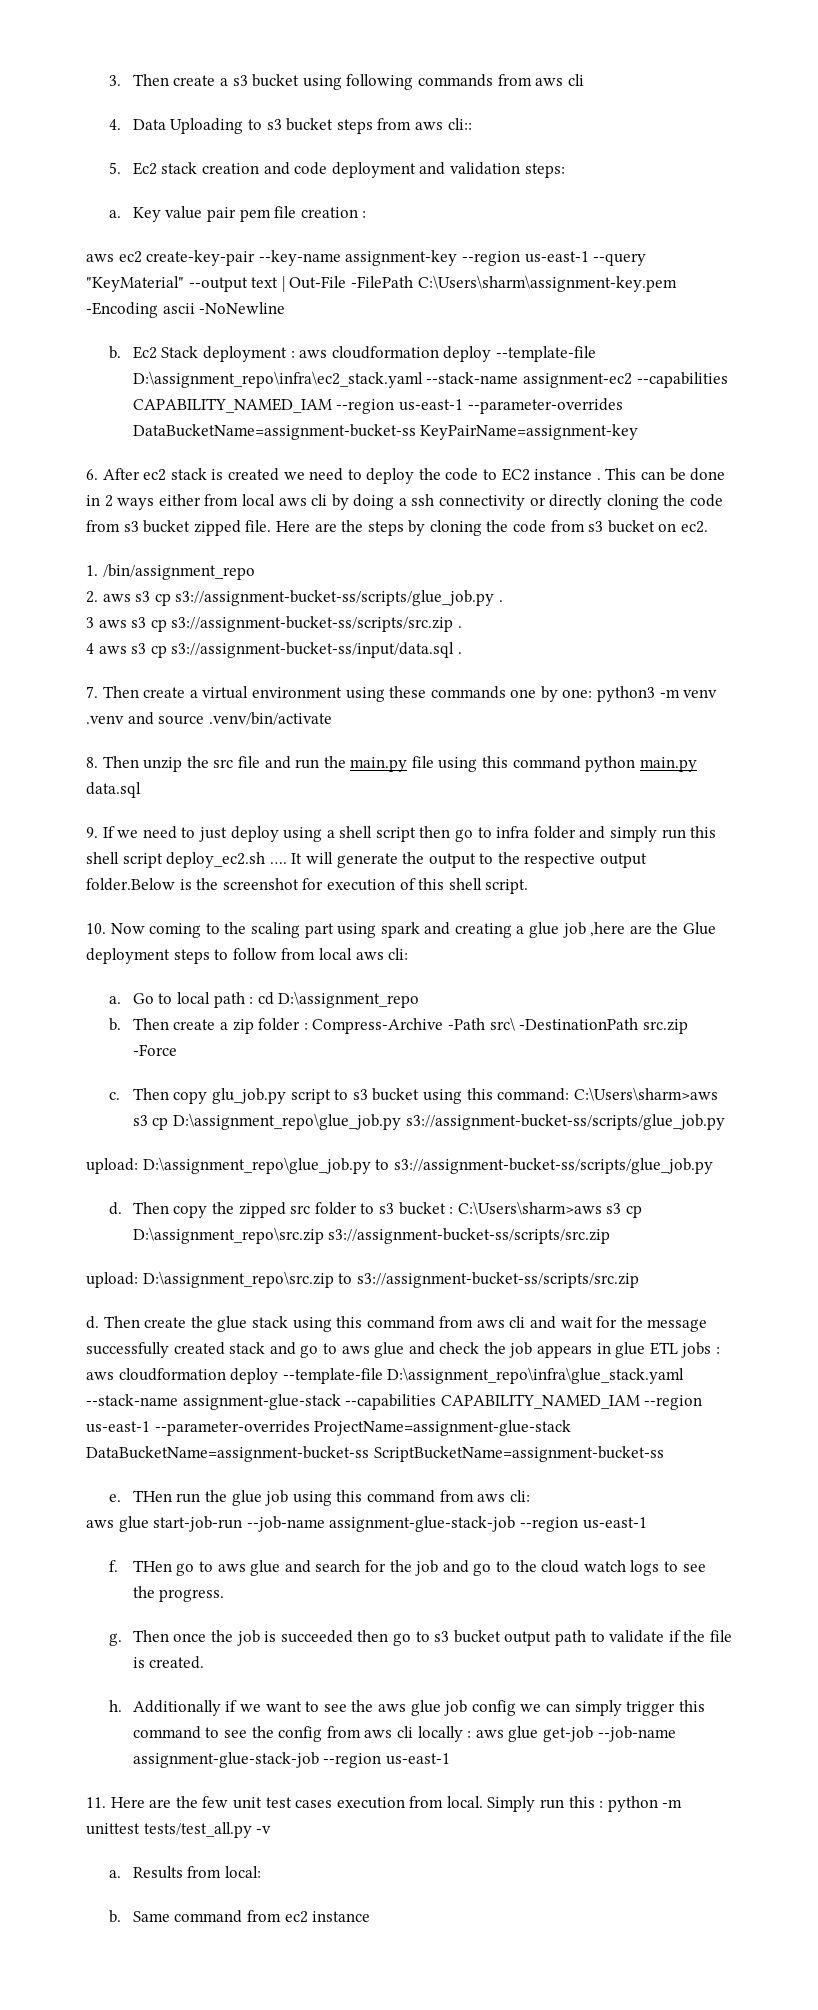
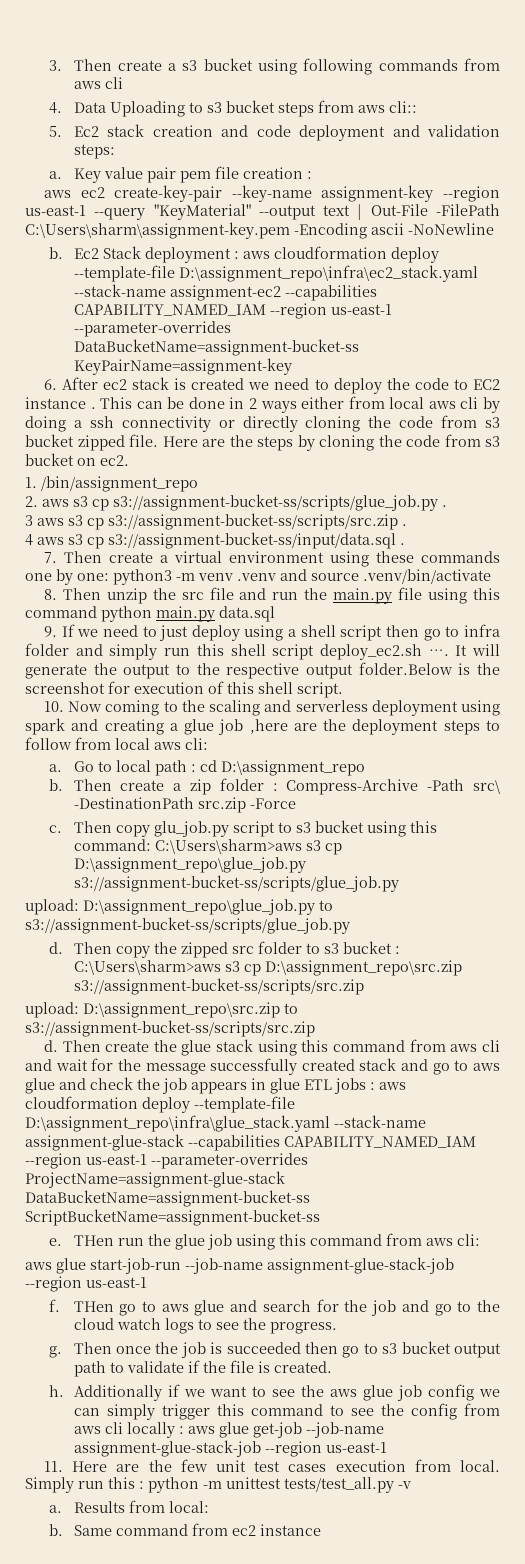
[304,923,334,938] part -> [264,700,458,716] and serverless deployment
[683,922,717,935] Glue -> (347, 725) none

